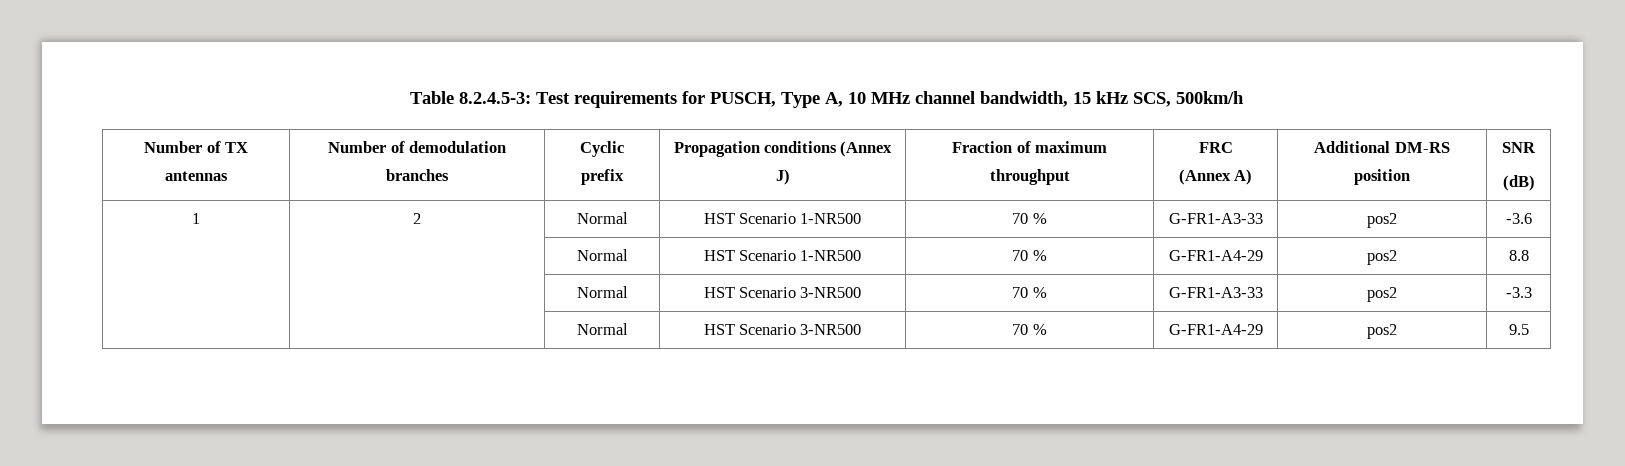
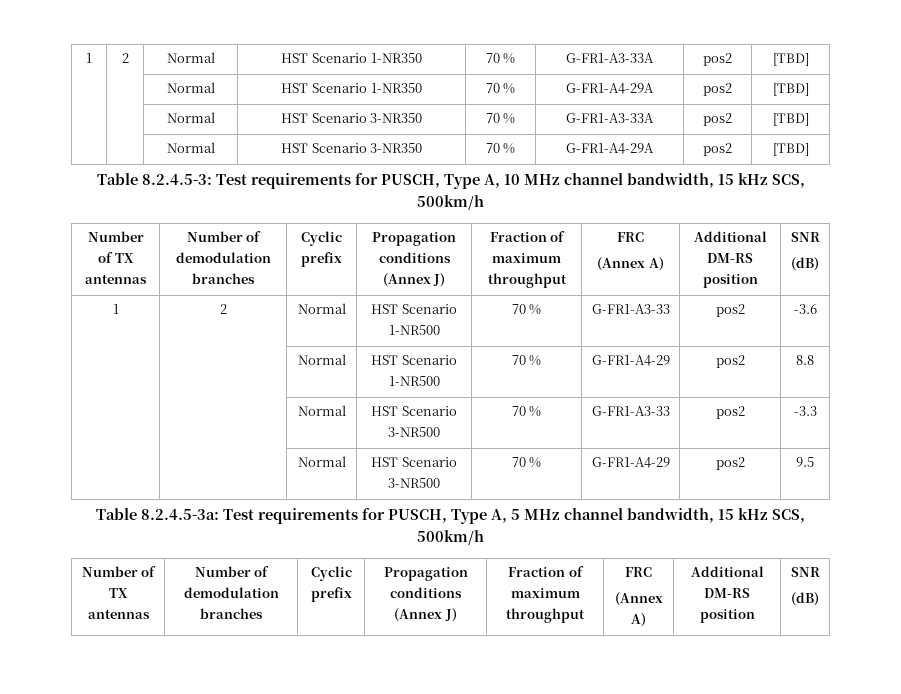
(410, 97) none -> [86,53,92,63] [121,53,129,63] [166,52,215,63] [281,53,422,63] [485,53,516,64] [566,53,654,63] [703,53,732,66] [772,53,809,66] [166,82,215,93] [281,83,422,93] [485,83,516,94] [566,83,654,94] [703,83,732,96] [772,83,809,96] [166,112,215,123] [280,113,423,123] [485,113,516,124] [566,113,654,123] [703,113,732,126] [772,113,809,126] [166,142,215,153] [280,143,423,153] [485,143,516,154] [566,143,654,154] [703,143,732,156] [772,143,809,156] 1 | 2 | Normal | HST Scenario 1-NR350 | 70 % | G-FR1-A3-33A | pos2 | [TBD] // | | Normal | HST Scenario 1-NR350 | 70 % | G-FR1-A4-29A | pos2 | [TBD] // | | Normal | HST Scenario 3-NR350 | 70 % | G-FR1-A3-33A | pos2 | [TBD] // | | Normal | HST Scenario 3-NR350 | 70 % | G-FR1-A4-29A | pos2 | [TBD] //
(1529, 329) none -> [96,508,805,524] [417,530,484,545] [81,566,157,577] [109,588,128,598] [87,609,150,619] [194,566,270,577] [183,587,279,598] [200,608,263,619] [310,566,352,581] [310,587,352,602] [383,567,468,581] [390,587,462,598] [394,608,457,622] [508,566,584,577] [510,588,580,598] [506,608,585,623] [625,567,652,577] [614,592,663,606] [631,613,646,627] [690,566,764,577] [704,588,750,598] [699,609,755,623] [790,567,820,577] [791,592,819,606] // Table 8.2.4.5-3a: Test requirements for PUSCH, Type A, 5 MHz channel bandwidth, 15 kHz SCS, 500km/h // Number of TX antennas | Number of demodulation branches | Cyclic prefix | Propagation conditions (Annex J) | Fraction of maximum throughput | FRC // (Annex A) | Additional DM-RS position | SNR // (dB)

